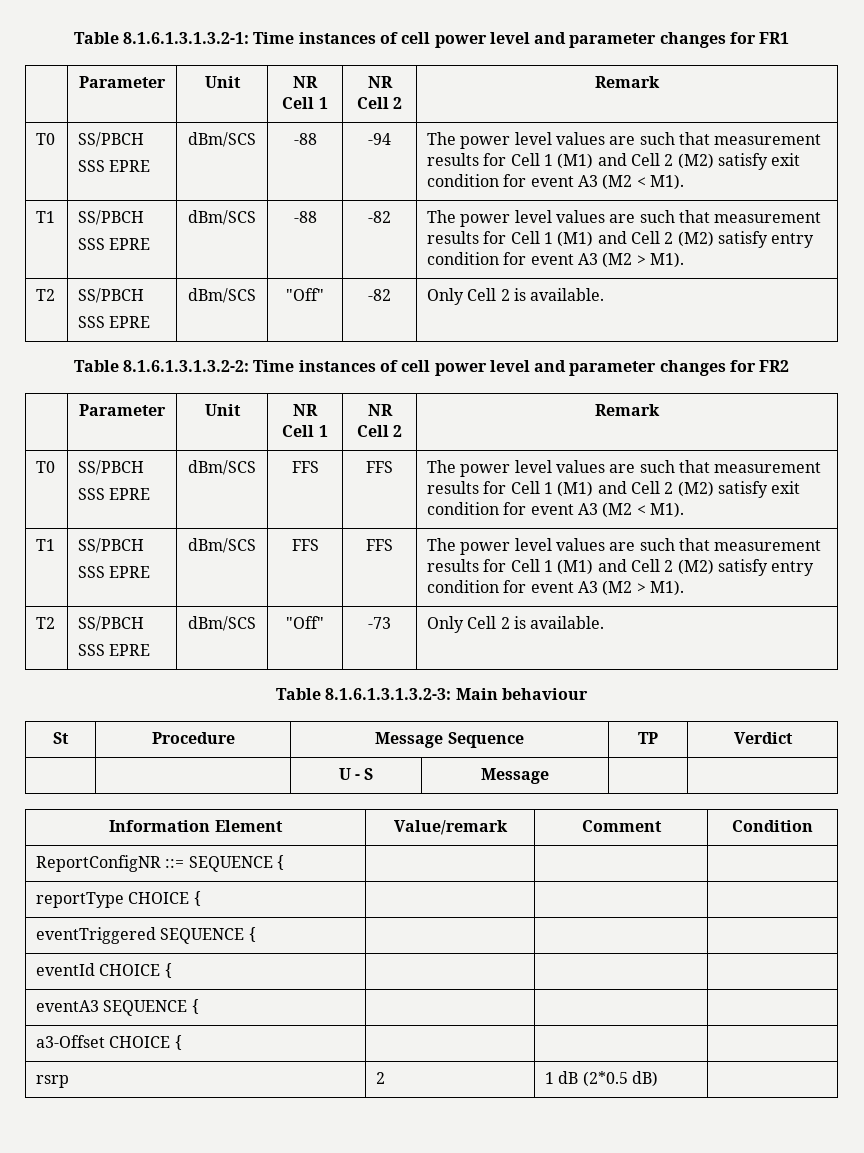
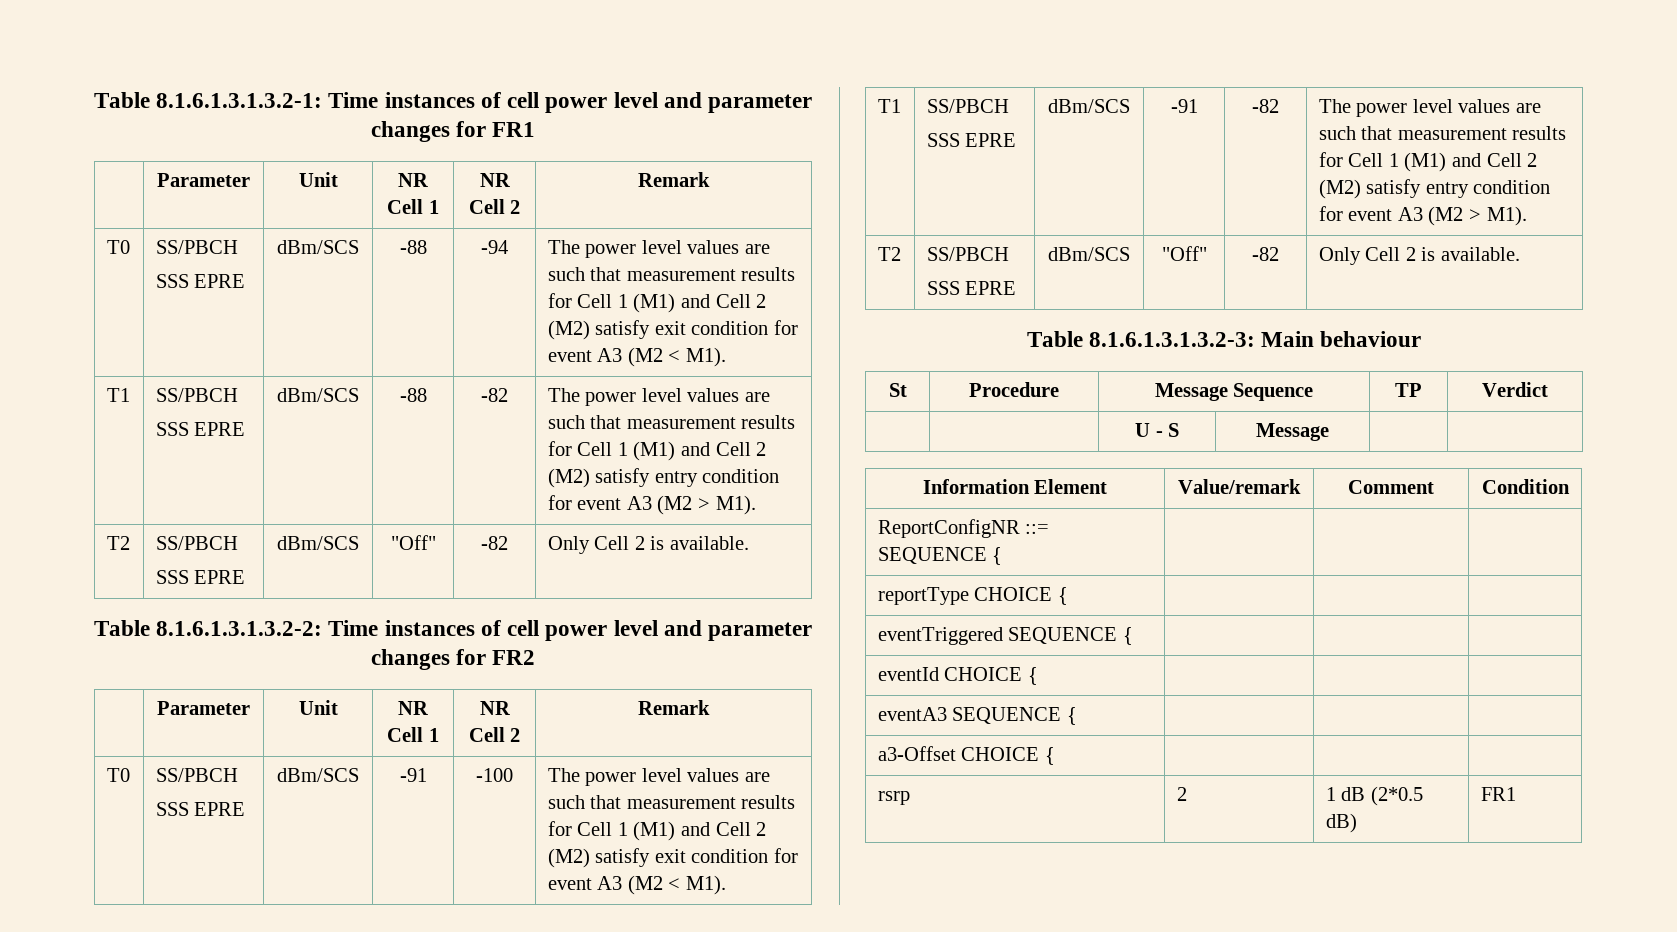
[291,461,319,473] [366,461,393,473] FFS | FFS -> [399,768,427,782] [476,768,513,782] -91 | -100
[291,539,319,551] [366,539,393,551] FFS | FFS -> [1170,99,1198,113] [1252,99,1279,113] -91 | -82
[368,617,391,629] -73 -> [1252,247,1279,261] -82
(659, 1079) none -> [1480,787,1516,801] FR1

